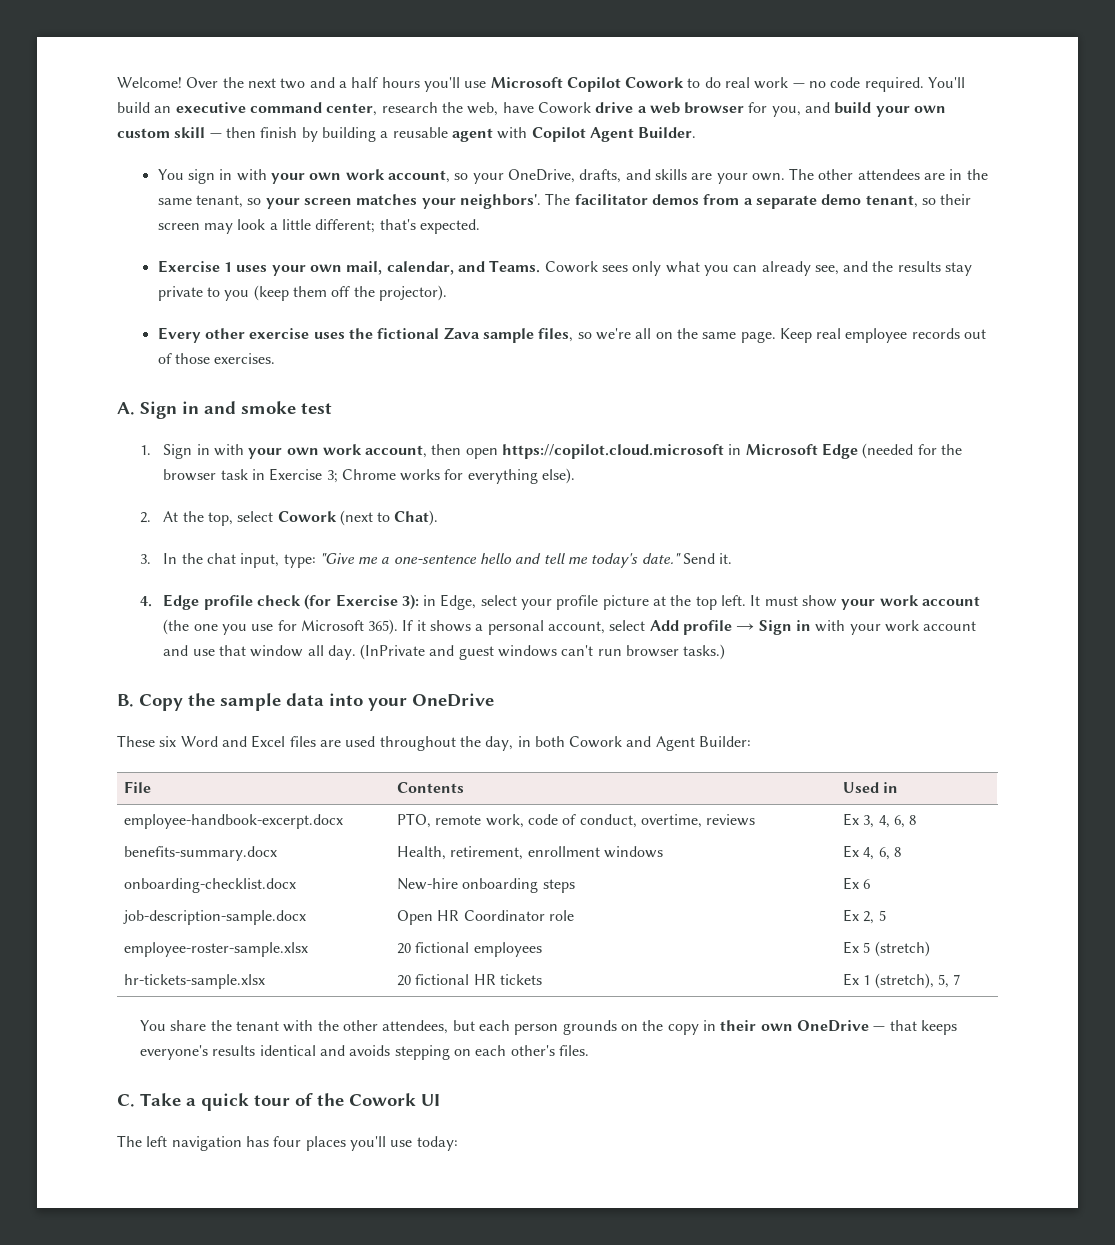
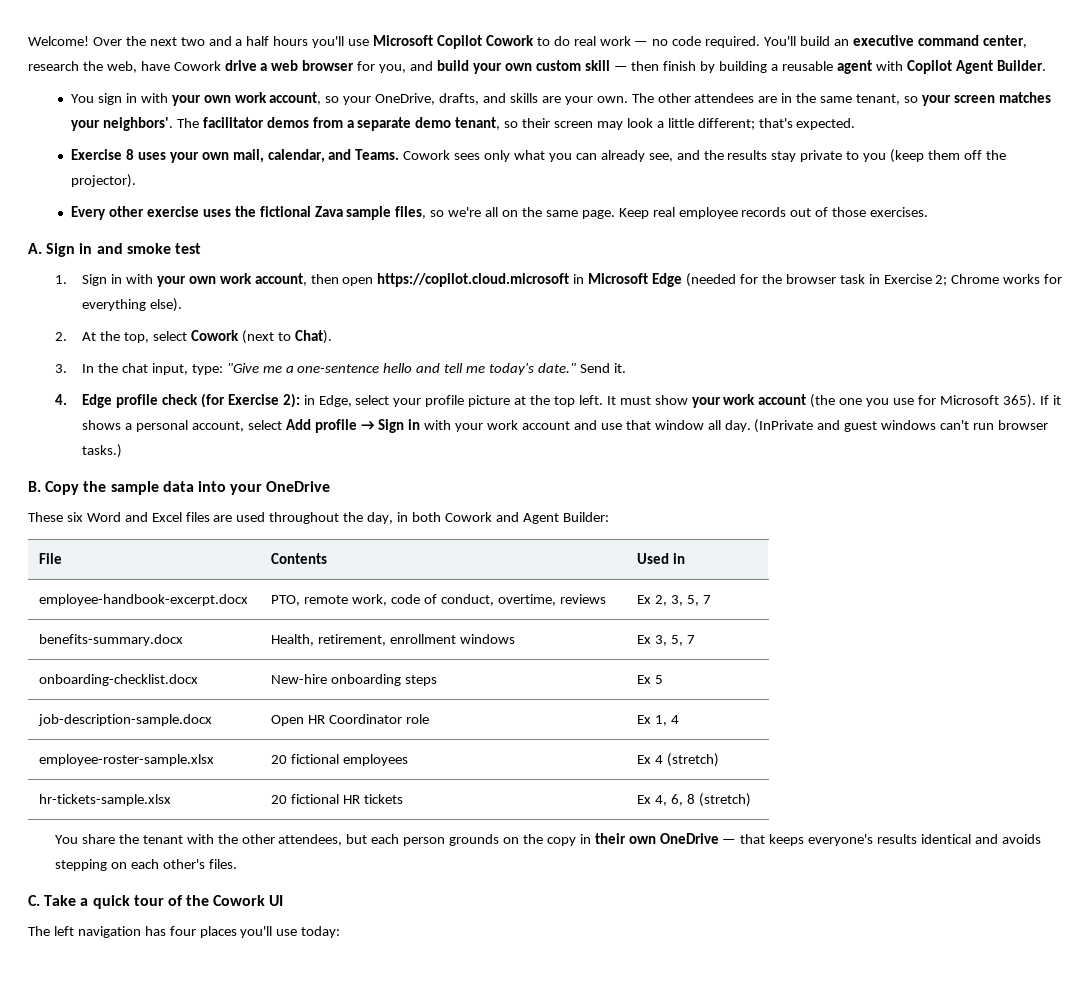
[224,262,233,272] 1 -> [125,149,134,160] 8
[326,470,338,483] 3; -> [935,275,948,286] 2;
[401,594,419,610] 3): -> [282,393,300,408] 2):
[863,815,917,828] 3, 4, 6, 8 -> [655,595,711,606] 2, 3, 5, 7
[863,847,902,860] 4, 6, 8 -> [655,635,695,646] 3, 5, 7
[863,879,871,889] 6 -> [655,675,664,684] 5
[863,910,886,924] 2, 5 -> [655,715,680,726] 1, 4
[863,942,871,953] 5 -> [655,755,664,764] 4
[863,973,961,989] 1 (stretch), 5, 7 -> [655,793,751,807] 4, 6, 8 (stretch)

